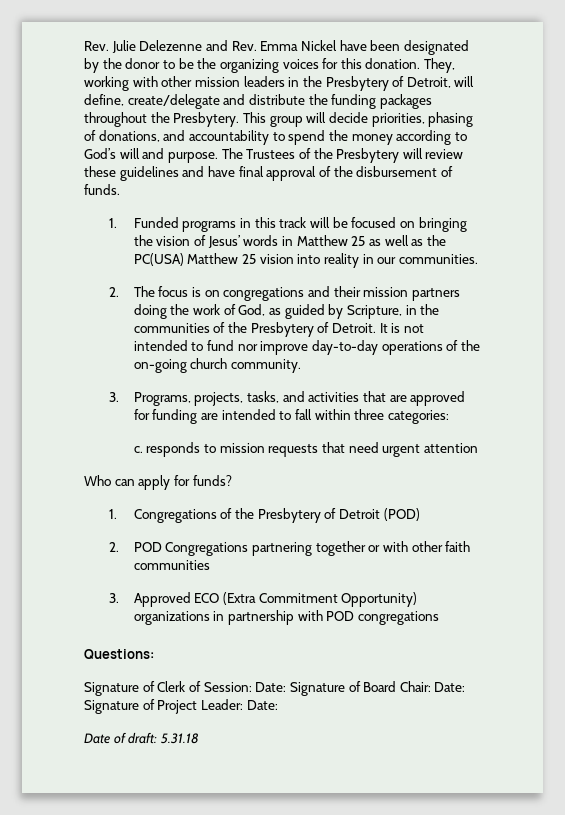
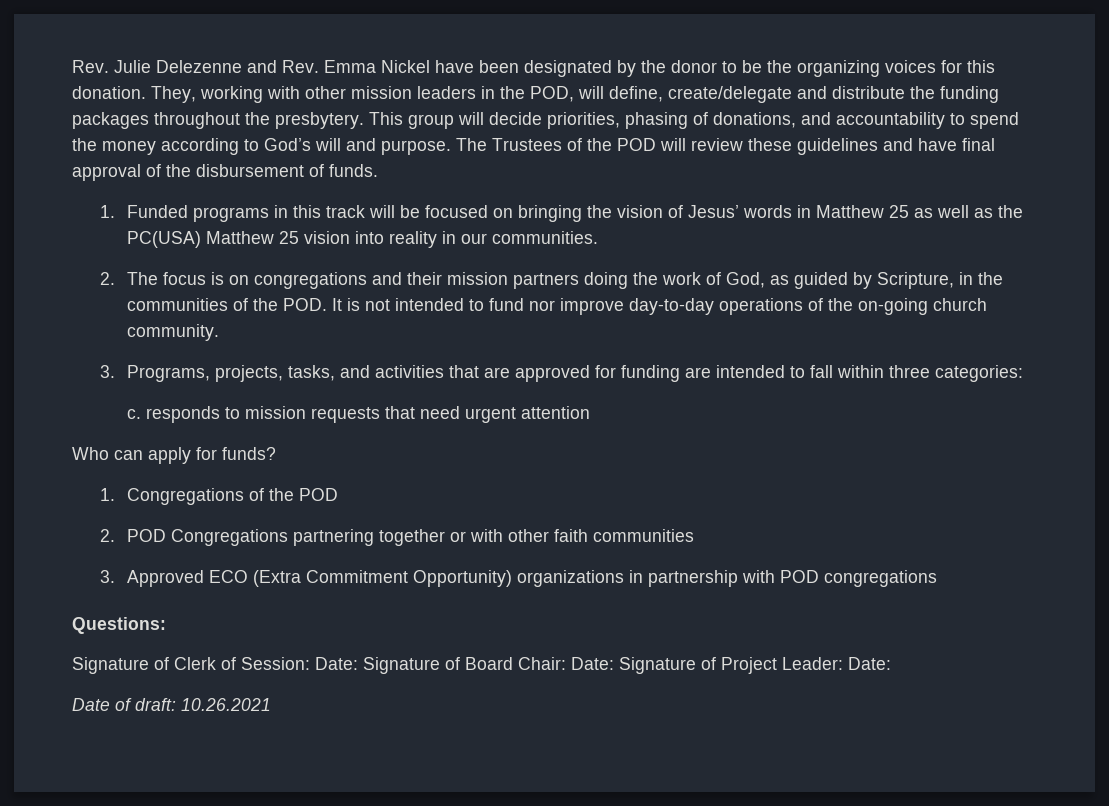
[325,76,451,91] Presbytery of Detroit, -> [530,86,574,102] POD,
[173,112,240,127] Presbytery. -> [275,112,364,129] presbytery.
[336,148,400,163] Presbytery -> [617,138,656,151] POD
[250,322,377,337] Presbytery of Detroit. -> [283,298,328,311] POD.
[257,508,420,523] Presbytery of Detroit (POD) -> [299,488,339,501] POD
[160,733,199,744] 5.31.18 -> [181,698,271,711] 10.26.2021

